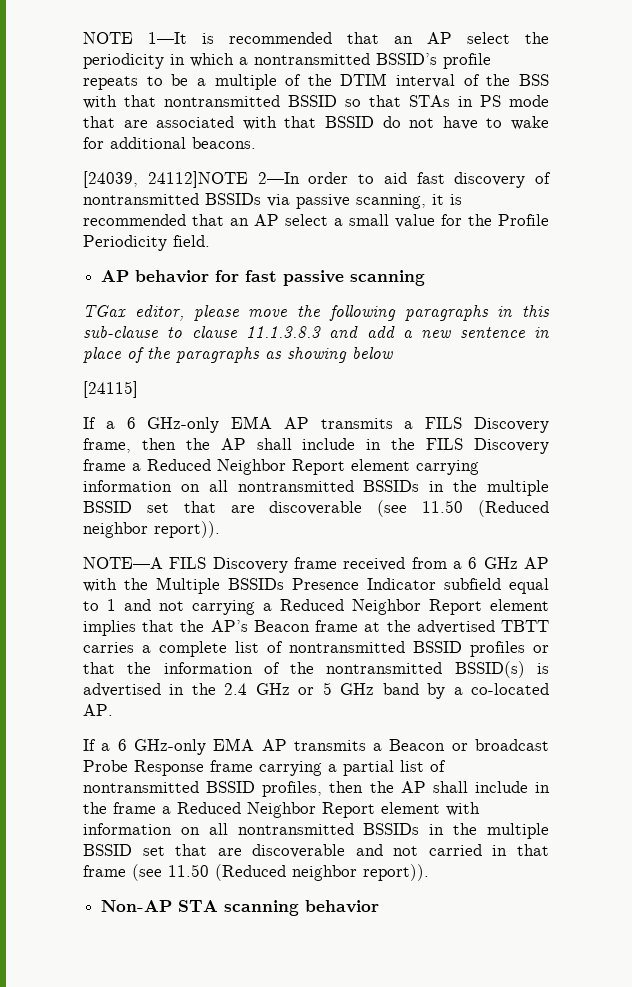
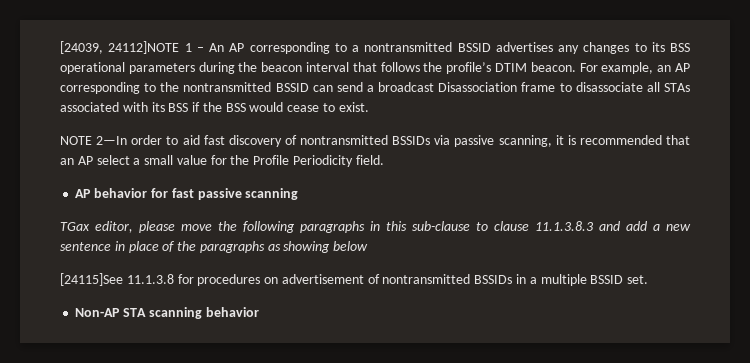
[83,32,549,44] [83,53,491,69] [83,73,549,90] [83,95,549,109] [83,116,550,130] [83,137,256,149] [83,171,248,188] NOTE 1—It is recommended that an AP select the periodicity in which a nontransmitted BSSID’s profile repeats to be a multiple of the DTIM interval of the BSS with that nontransmitted BSSID so that STAs in PS mode that are associated with that BSSID do not have to wake for additional beacons. // [24039, 24112]NOTE -> [60,41,690,54] [60,62,690,74] [60,82,690,94] [60,102,369,112] [60,136,92,145] [24039, 24112]NOTE 1 – An AP corresponding to a nontransmitted BSSID advertises any changes to its BSS operational parameters during the beacon interval that follows the profile’s DTIM beacon. For example, an AP corresponding to the nontransmitted BSSID can send a broadcast Disassociation frame to disassociate all STAs associated with its BSS if the BSS would cease to exist. // NOTE
[83,381,138,398] [83,416,549,433] [83,438,550,454] [83,459,479,475] [83,480,549,496] [83,500,549,517] [83,521,220,538] [83,557,549,573] [83,577,549,594] [83,599,549,615] [83,620,549,636] [83,641,549,657] [83,661,549,678] [83,682,549,699] [83,704,113,716] [83,738,550,755] [83,760,446,776] [83,781,550,797] [83,802,480,818] [83,823,549,839] [83,844,549,858] [83,864,429,881] [24115] // If a 6 GHz-only EMA AP transmits a FILS Discovery frame, then the AP shall include in the FILS Discovery frame a Reduced Neighbor Report element carrying information on all nontransmitted BSSIDs in the multiple BSSID set that are discoverable (see 11.50 (Reduced neighbor report)). // NOTE—A FILS Discovery frame received from a 6 GHz AP with the Multiple BSSIDs Presence Indicator subfield equal to 1 and not carrying a Reduced Neighbor Report element implies that the AP’s Beacon frame at the advertised TBTT carries a complete list of nontransmitted BSSID profiles or that the information of the nontransmitted BSSID(s) is advertised in the 2.4 GHz or 5 GHz band by a co-located AP. // If a 6 GHz-only EMA AP transmits a Beacon or broadcast Probe Response frame carrying a partial list of nontransmitted BSSID profiles, then the AP shall include in the frame a Reduced Neighbor Report element with information on all nontransmitted BSSIDs in the multiple BSSID set that are discoverable and not carried in that frame (see 11.50 (Reduced neighbor report)). -> [60,273,649,286] [24115]See 11.1.3.8 for procedures on advertisement of nontransmitted BSSIDs in a multiple BSSID set.

